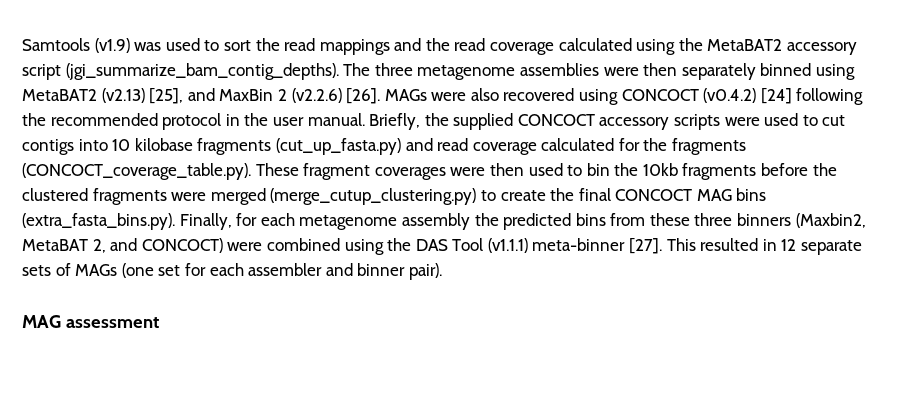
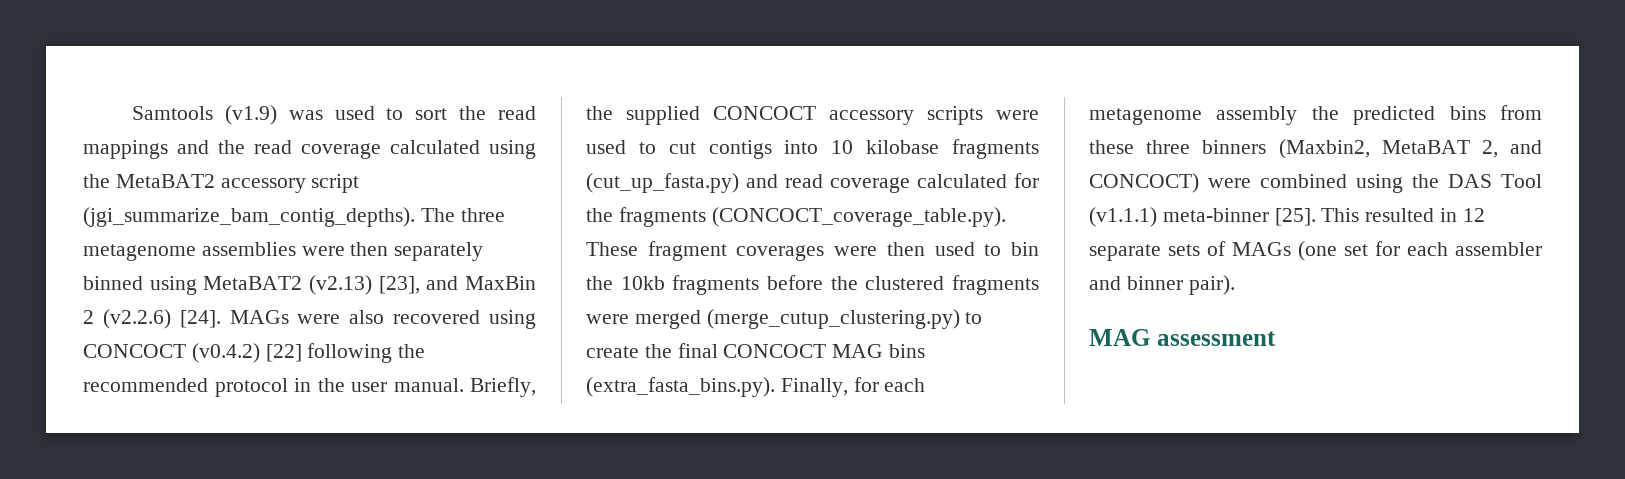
[149,88,184,104] [25], -> [378,276,420,294] [23],
[346,88,381,104] [26]. -> [179,310,221,328] [24].
[760,88,792,104] [24] -> [265,344,302,362] [22]
[629,238,663,254] [27]. -> [1274,208,1316,226] [25].

